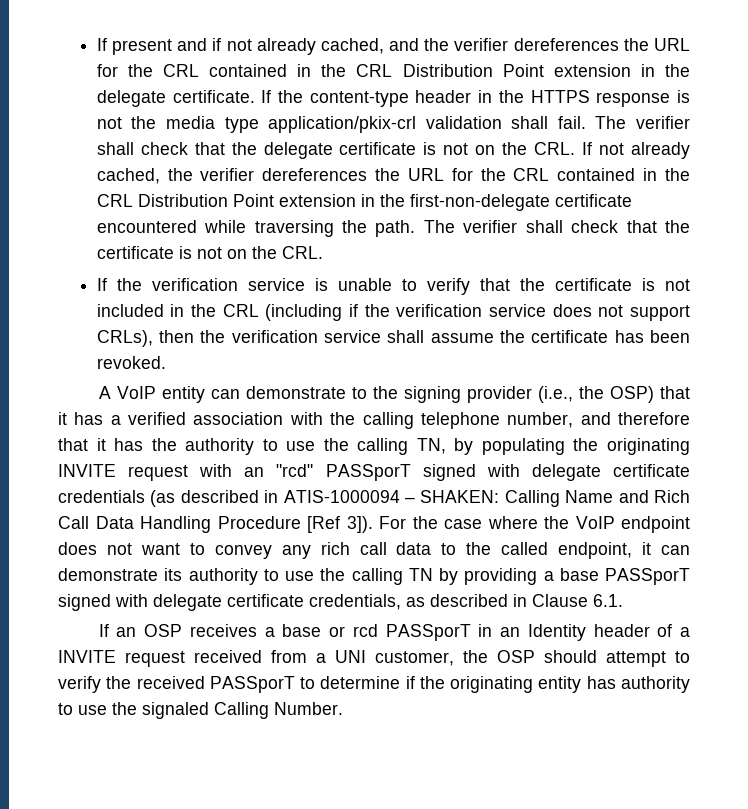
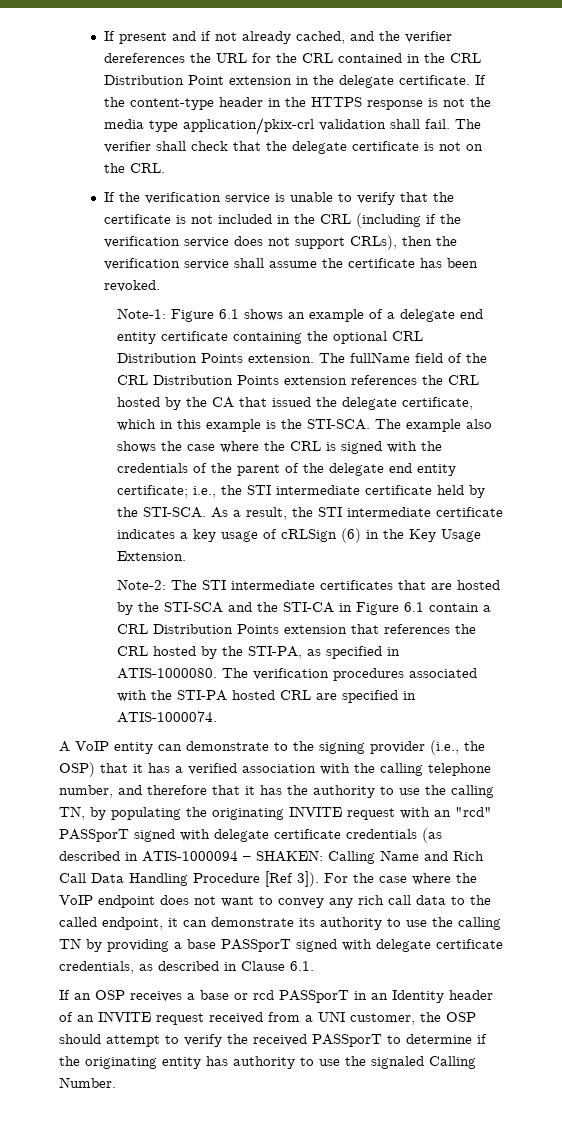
[582,142,690,159] [96,168,690,184] [96,194,632,211] [96,220,691,237] [96,246,323,259] If not already cached, the verifier dereferences the URL for the CRL contained in the CRL Distribution Point extension in the first-non-delegate certificate encountered while traversing the path. The verifier shall check that the certificate is not on the CRL. -> (165, 168) none
(166, 362) none -> [116,308,483,322] [116,331,423,344] [116,352,487,363] [116,375,479,385] [116,397,473,410] [116,419,492,432] [116,441,442,454] [116,463,456,476] [116,485,485,498] [116,507,503,520] [116,528,481,543] [116,551,186,561] [116,579,500,590] [116,602,491,615] [116,624,476,634] [116,646,400,659] [116,668,477,681] [116,690,416,703] [116,711,217,723] // Note-1: Figure 6.1 shows an example of a delegate end entity certificate containing the optional CRL Distribution Points extension. The fullName field of the CRL Distribution Points extension references the CRL hosted by the CA that issued the delegate certificate, which in this example is the STI-SCA. The example also shows the case where the CRL is signed with the credentials of the parent of the delegate end entity certificate; i.e., the STI intermediate certificate held by the STI-SCA. As a result, the STI intermediate certificate indicates a key usage of cRLSign (6) in the Key Usage Extension. // Note-2: The STI intermediate certificates that are hosted by the STI-SCA and the STI-CA in Figure 6.1 contain a CRL Distribution Points extension that references the CRL hosted by the STI-PA, as specified in ATIS-1000080. The verification procedures associated with the STI-PA hosted CRL are specified in ATIS-1000074.
[679,627,690,637] a -> [77,1015,94,1022] an

